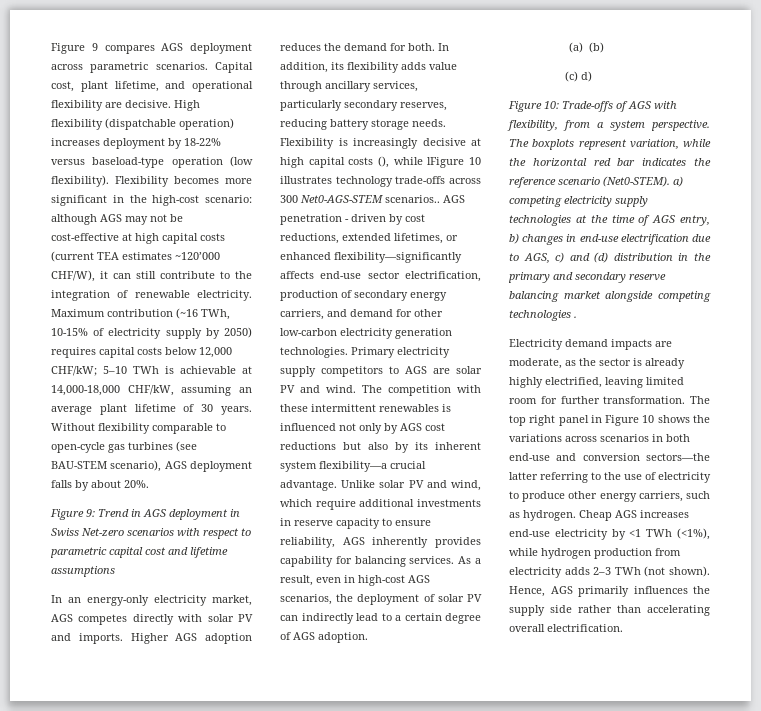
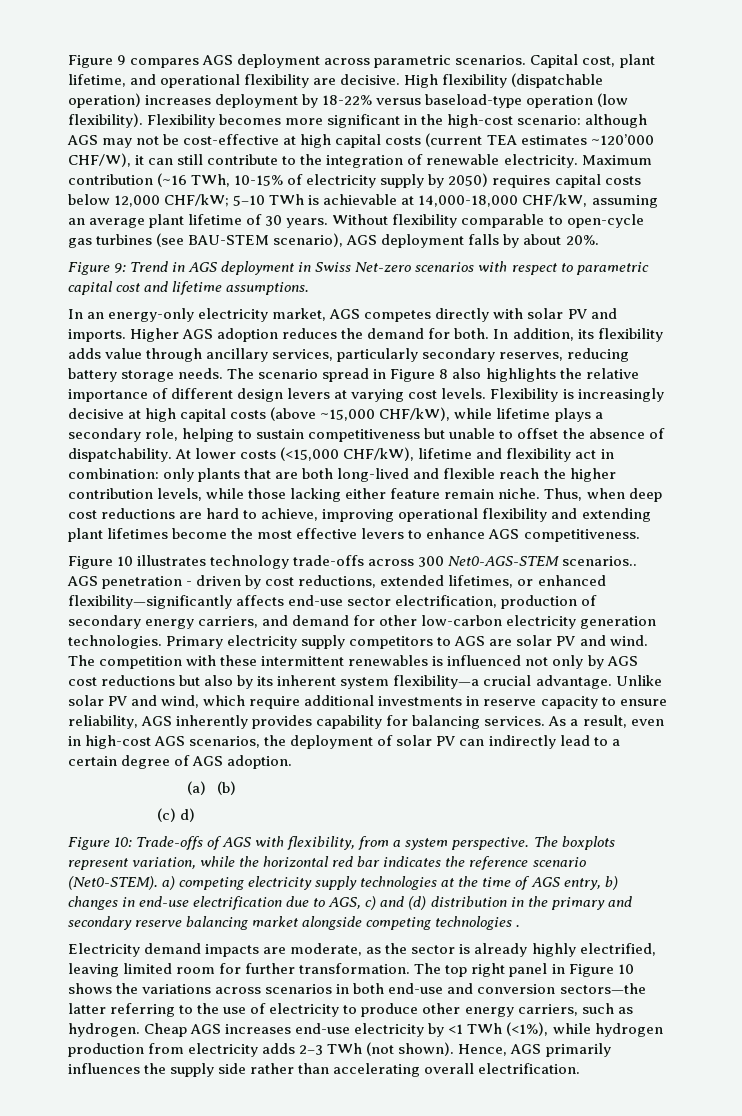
[51,566,115,577] assumptions -> [226,282,310,295] assumptions.
(446, 123) none -> [227,368,639,382] [68,388,487,402] The scenario spread in Figure 8 also highlights the relative importance of different design levers at varying cost levels.
[378,156,465,168] (), while lFigure -> [270,407,603,422] [68,428,665,442] [68,447,614,462] [68,468,616,482] [68,488,662,502] [68,508,651,522] [68,528,640,542] [68,556,113,569] (above ~15,000 CHF/kW), while lifetime plays a secondary role, helping to sustain competitiveness but unable to offset the absence of dispatchability. At lower costs (<15,000 CHF/kW), lifetime and flexibility act in combination: only plants that are both long-lived and flexible reach the higher contribution levels, while those lacking either feature remain niche. Thus, when deep cost reductions are hard to achieve, improving operational flexibility and extending plant lifetimes become the most effective levers to enhance AGS competitiveness. // Figure

